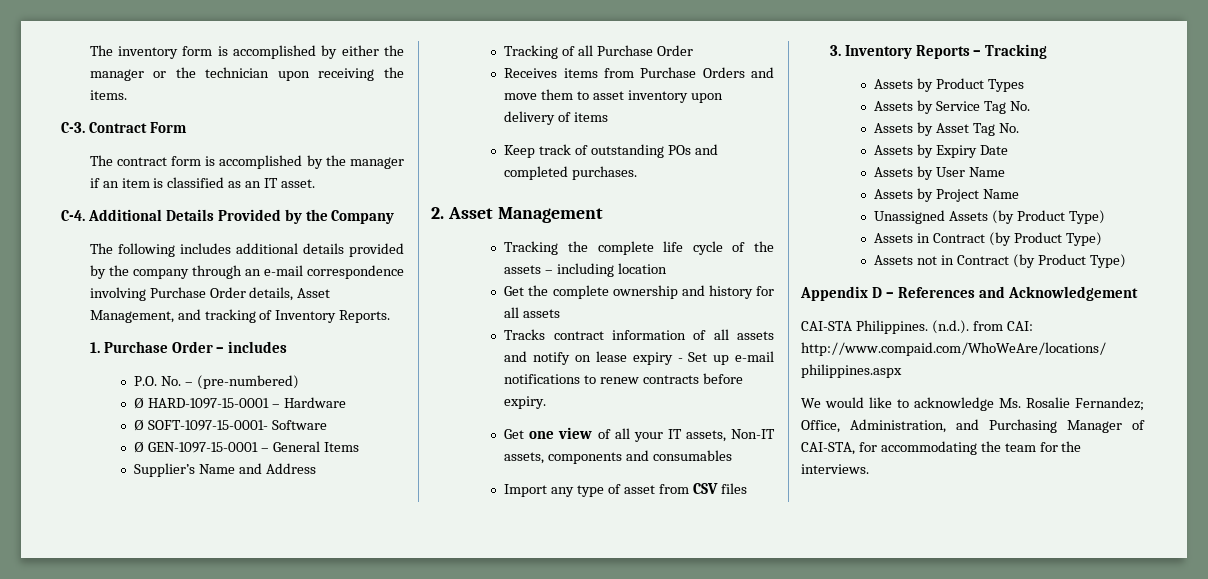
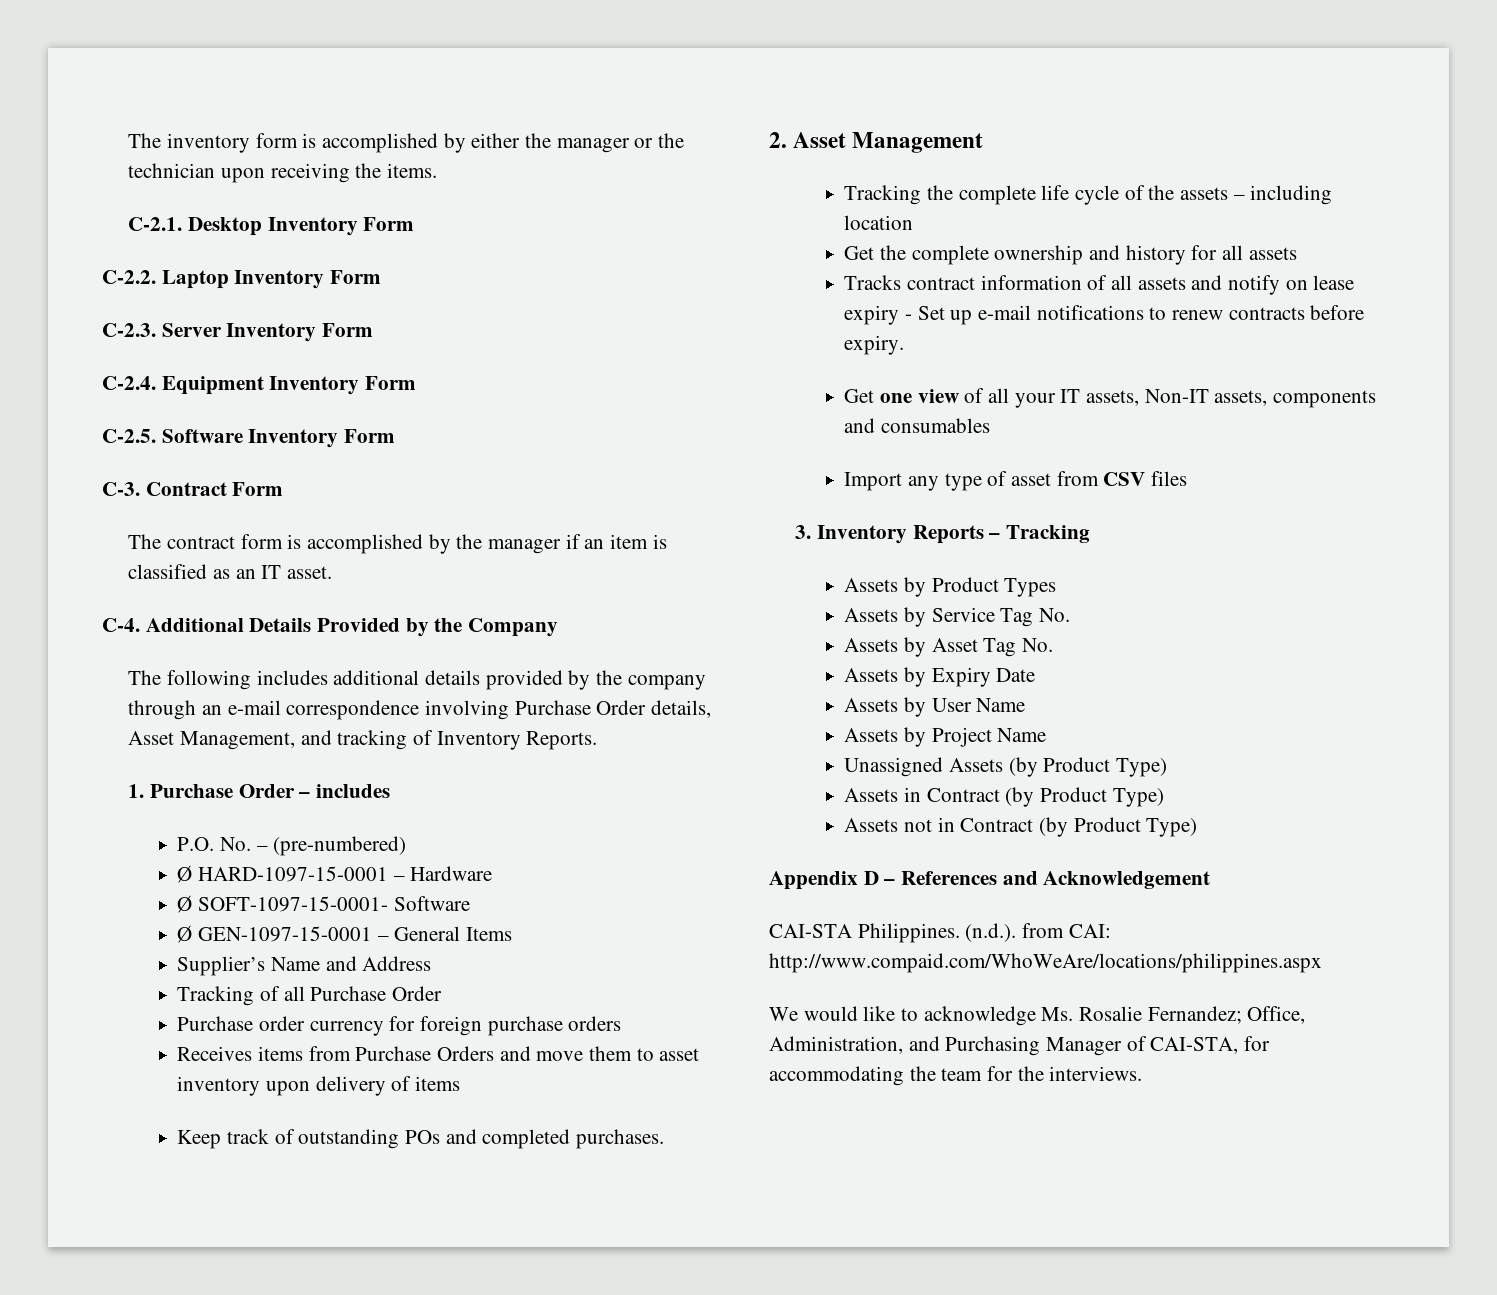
(127, 95) none -> [128,217,415,236] [102,270,382,289] [102,323,374,342] [102,376,417,395] [102,429,396,448] // C-2.1. Desktop Inventory Form // C-2.2. Laptop Inventory Form // C-2.3. Server Inventory Form // C-2.4. Equipment Inventory Form // C-2.5. Software Inventory Form
(693, 50) none -> [177,1016,622,1036] // Purchase order currency for foreign purchase orders

